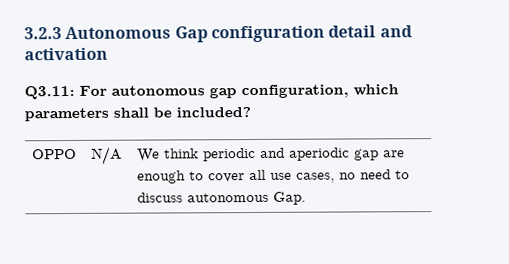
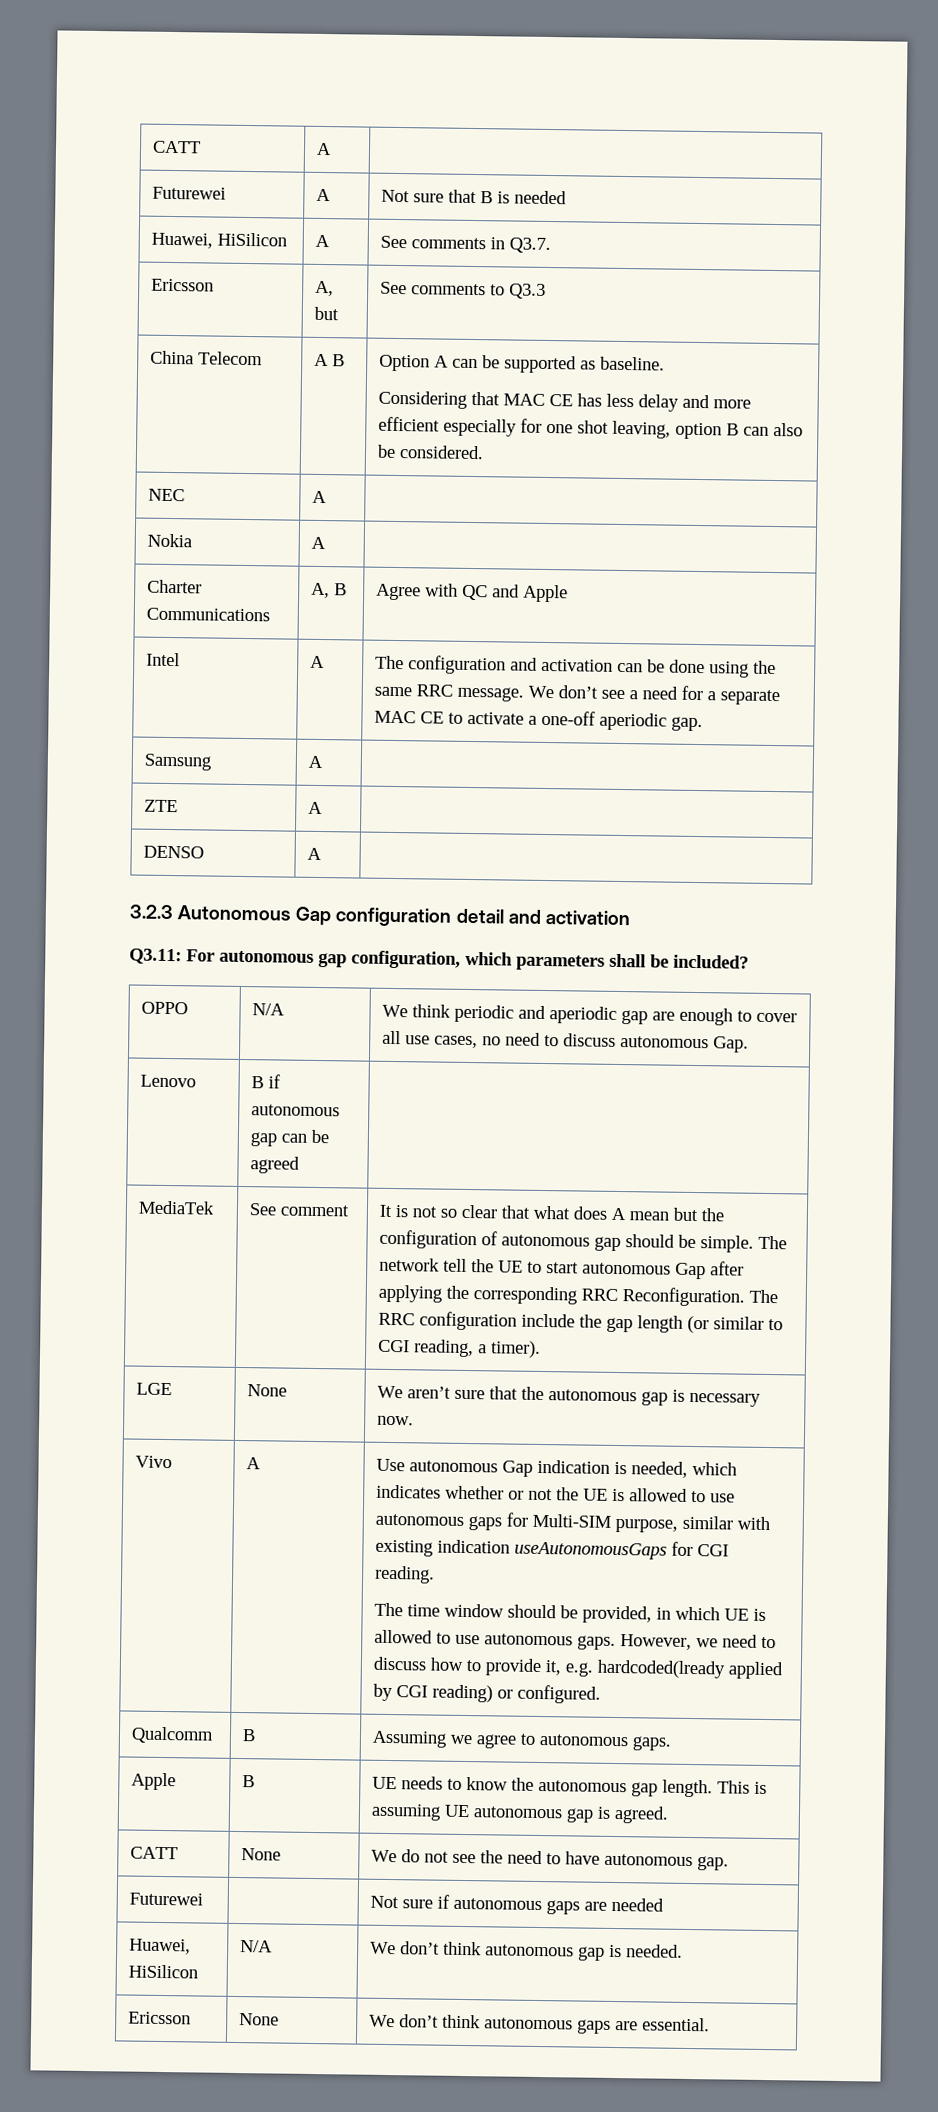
(24, 33) none -> [151,140,201,154] [315,142,332,156] [151,186,226,200] [315,188,331,202] [380,189,567,205] [150,232,287,249] [314,234,330,248] [379,235,551,254] [150,278,214,292] [314,280,334,297] [313,306,339,321] [379,281,546,299] [149,350,263,366] [313,353,345,367] [378,354,665,374] [377,390,751,412] [377,416,803,440] [376,444,484,460] [147,488,185,502] [311,490,327,504] [146,533,192,548] [310,536,326,550] [146,579,202,594] [145,607,270,622] [310,582,347,599] [375,583,568,603] [145,652,180,667] [309,655,325,669] [374,655,776,678] [373,684,780,706] [373,710,703,732] [143,753,211,771] [307,755,323,769] [143,799,178,813] [307,801,323,815] [142,845,204,859] [306,847,322,861] CATT | A | // Futurewei | A | Not sure that B is needed // Huawei, HiSilicon | A | See comments in Q3.7. // Ericsson | A, but | See comments to Q3.3 // China Telecom | A B | Option A can be supported as baseline. // Considering that MAC CE has less delay and more efficient especially for one shot leaving, option B can also be considered. // NEC | A | // Nokia | A | // Charter Communications | A, B | Agree with QC and Apple // Intel | A | The configuration and activation can be done using the same RRC message. We don’t see a need for a separate MAC CE to activate a one-off aperiodic gap. // Samsung | A | // ZTE | A | // DENSO | A | //
(307, 198) none -> [139,1074,196,1088] [250,1074,281,1089] [250,1104,340,1117] [249,1129,330,1147] [249,1156,300,1174] [137,1200,215,1215] [248,1203,350,1217] [378,1204,725,1222] [378,1229,787,1253] [378,1257,744,1280] [377,1284,778,1307] [377,1311,783,1334] [377,1339,541,1358] [135,1382,172,1396] [246,1384,287,1397] [376,1385,761,1407] [376,1415,414,1426] [134,1455,172,1469] [245,1457,261,1470] [375,1458,737,1478] [375,1484,735,1503] [374,1512,770,1533] [374,1539,729,1560] [374,1565,435,1584] [373,1602,766,1624] [373,1629,776,1650] [372,1656,783,1680] [372,1683,601,1704] [130,1726,214,1744] [241,1729,256,1742] [371,1730,671,1751] [130,1772,176,1791] [241,1775,255,1788] [371,1776,767,1798] [370,1803,669,1824] [129,1846,178,1860] [240,1848,281,1861] [370,1849,729,1871] [128,1892,203,1906] [369,1894,664,1915] [128,1938,191,1955] [127,1964,198,1979] [239,1940,273,1953] [369,1941,683,1961] [127,2011,191,2025] [238,2013,279,2026] [368,2014,710,2034] // Lenovo | B if autonomous gap can be agreed | // MediaTek | See comment | It is not so clear that what does A mean but the configuration of autonomous gap should be simple. The network tell the UE to start autonomous Gap after applying the corresponding RRC Reconfiguration. The RRC configuration include the gap length (or similar to CGI reading, a timer). // LGE | None | We aren’t sure that the autonomous gap is necessary now. // Vivo | A | Use autonomous Gap indication is needed, which indicates whether or not the UE is allowed to use autonomous gaps for Multi-SIM purpose, similar with existing indication useAutonomousGaps for CGI reading. // The time window should be provided, in which UE is allowed to use autonomous gaps. However, we need to discuss how to provide it, e.g. hardcoded(lready applied by CGI reading) or configured. // Qualcomm | B | Assuming we agree to autonomous gaps. // Apple | B | UE needs to know the autonomous gap length. This is assuming UE autonomous gap is agreed. // CATT | None | We do not see the need to have autonomous gap. // Futurewei | | Not sure if autonomous gaps are needed // Huawei, HiSilicon | N/A | We don’t think autonomous gap is needed. // Ericsson | None | We don’t think autonomous gaps are essential.

